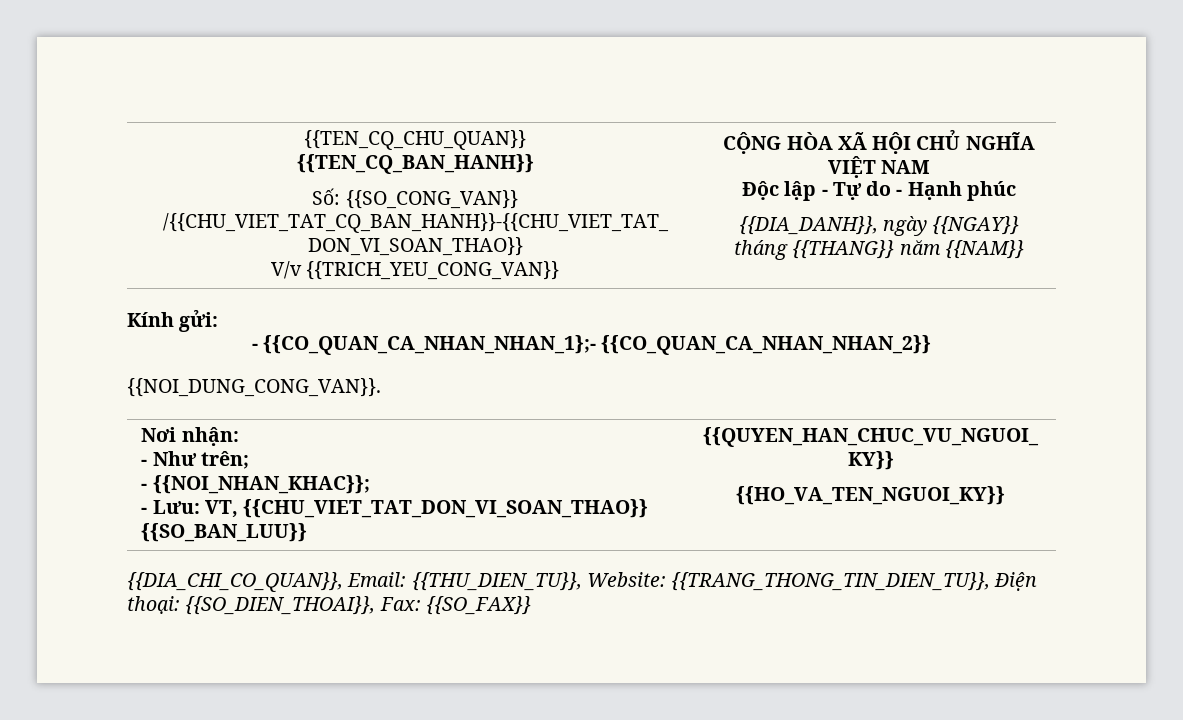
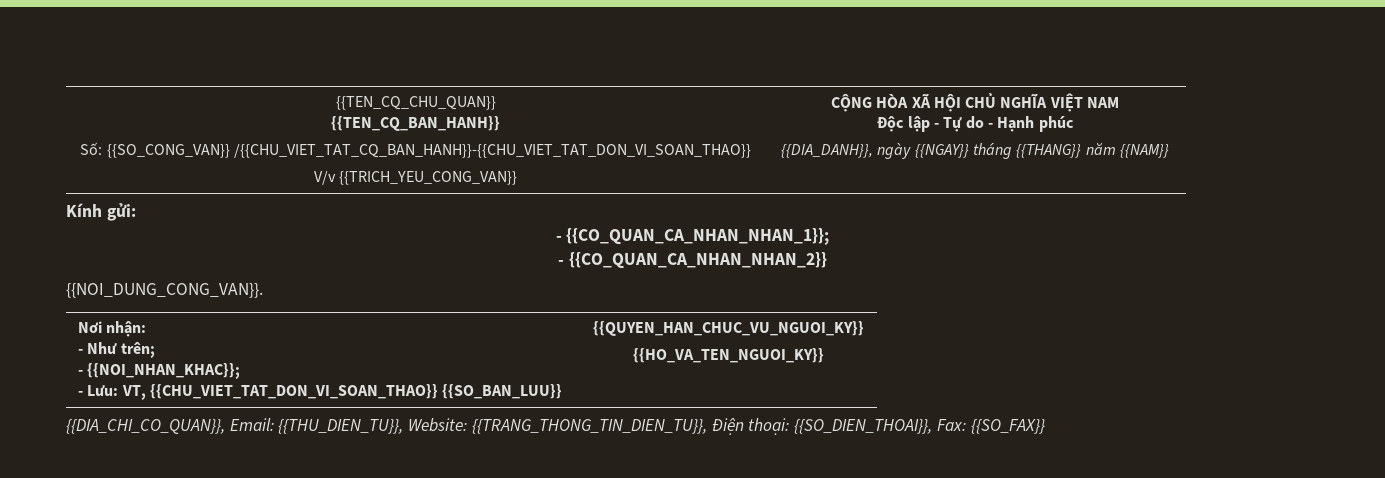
[263,335,596,355] {{CO_QUAN_CA_NHAN_NHAN_1};- -> [566,228,830,245] [558,260,565,265] {{CO_QUAN_CA_NHAN_NHAN_1}}; // -

